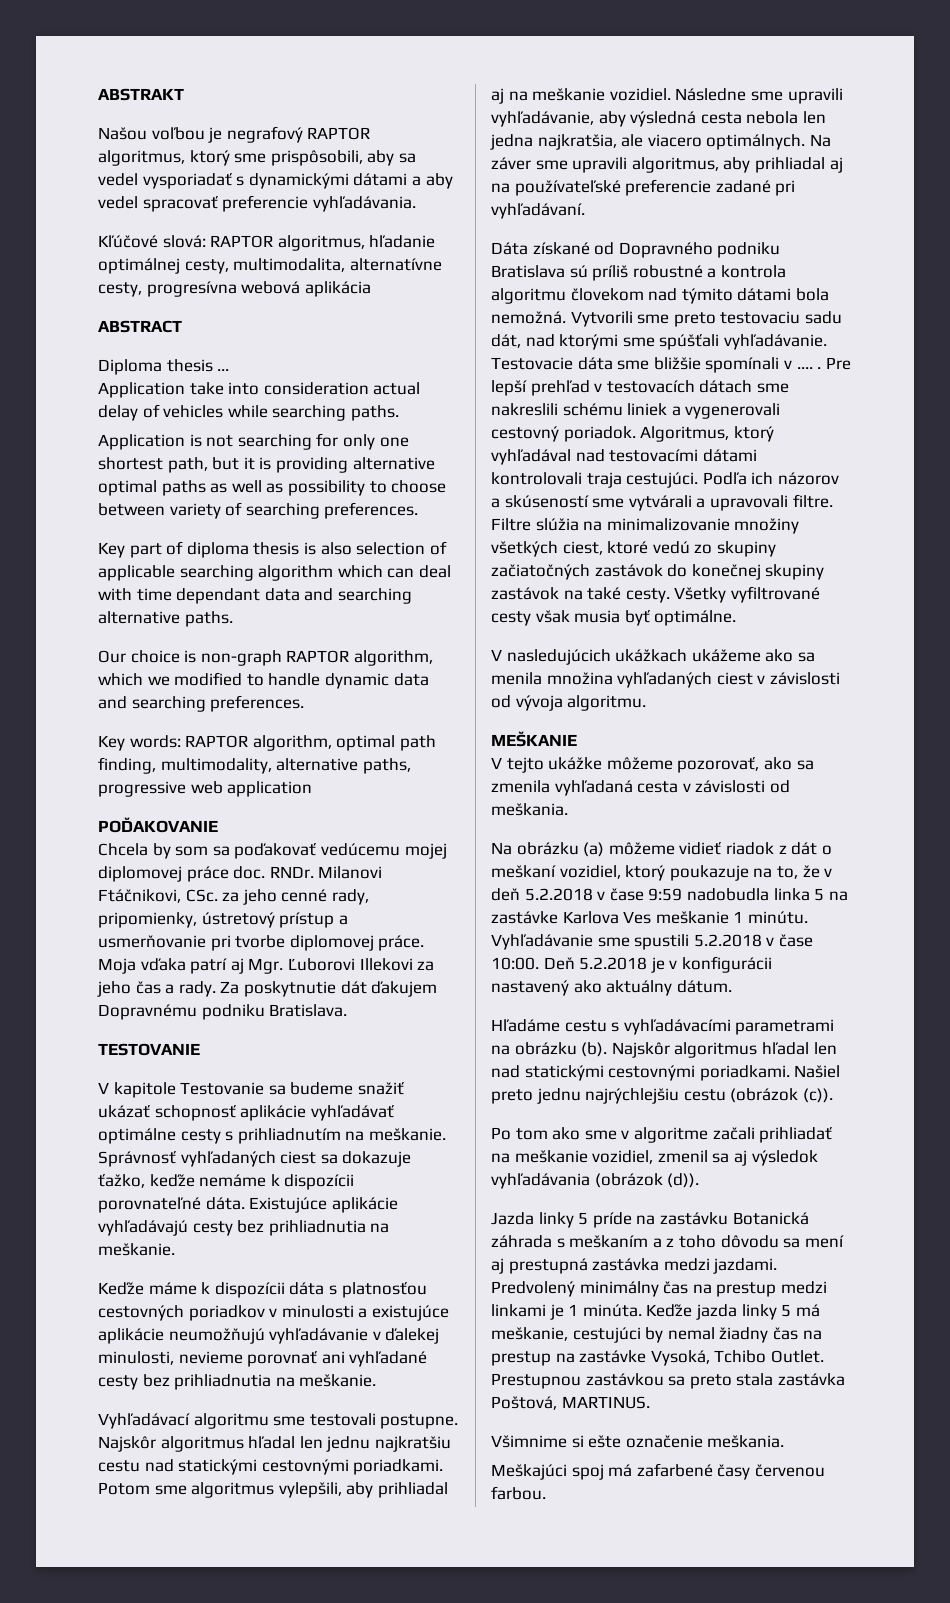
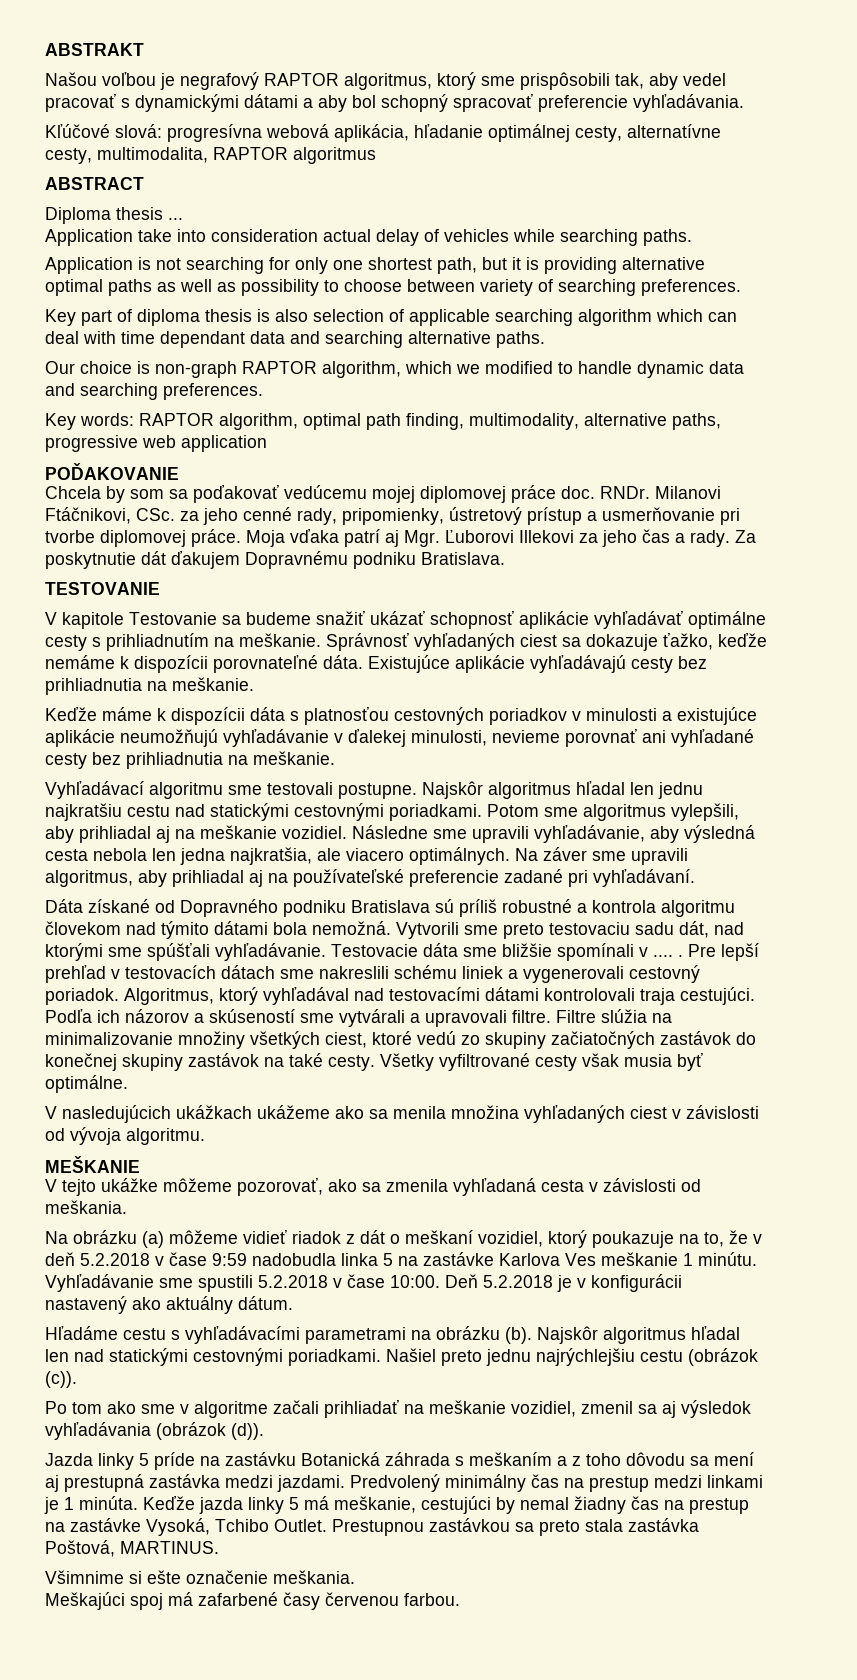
[270,150,416,166] [98,173,233,189] prispôsobili, aby sa vedel vysporiadať -> [520,72,726,90] [45,94,116,112] prispôsobili tak, aby vedel pracovať
[98,196,138,209] vedel -> [352,94,448,112] bol schopný
[210,235,365,251] RAPTOR algoritmus, -> [167,124,409,142] progresívna webová aplikácia,
[233,258,346,272] multimodalita, -> (622, 134) none
[146,281,371,297] progresívna webová aplikácia -> [97,147,376,164] multimodalita, RAPTOR algoritmus

